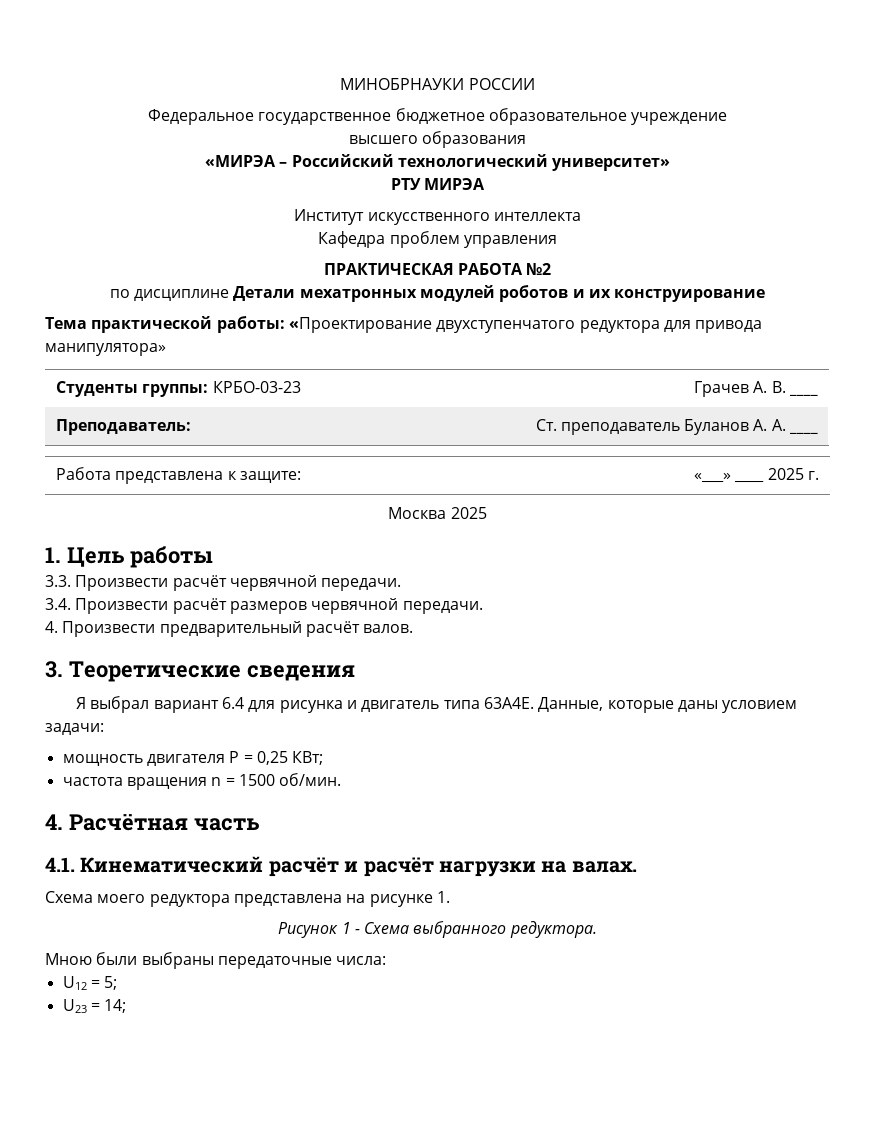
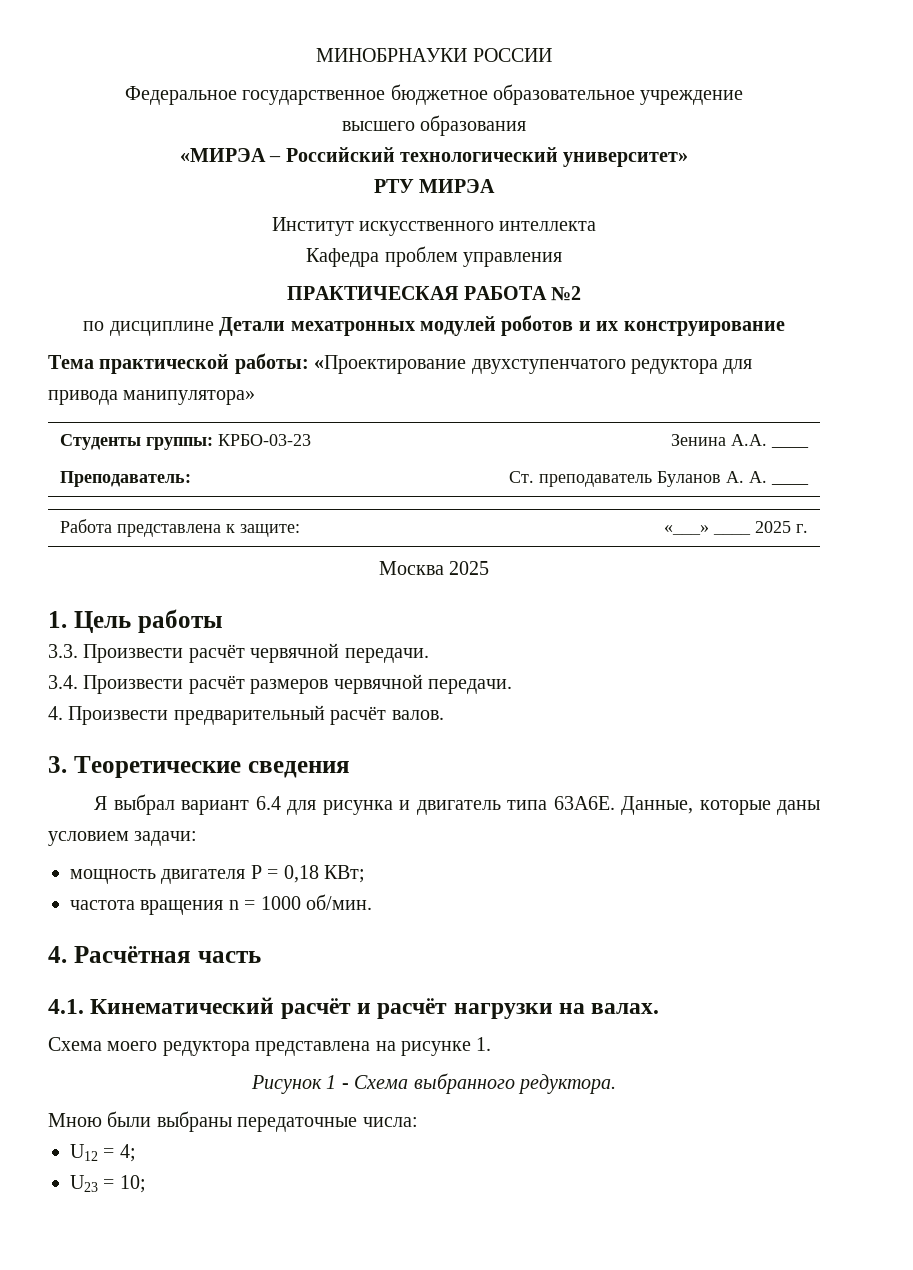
[694,381,786,397] Грачев А. В. -> [670,434,767,446] Зенина А.А.
[484,697,535,709] 63A4E. -> [553,796,615,810] 63A6E.
[256,751,288,765] 0,25 -> [283,865,319,883] 0,18
[238,774,275,786] 1500 -> [260,896,301,910] 1000
[104,976,118,990] 5; -> [119,1144,136,1162] 4;
[104,999,127,1013] 14; -> [119,1175,146,1193] 10;

